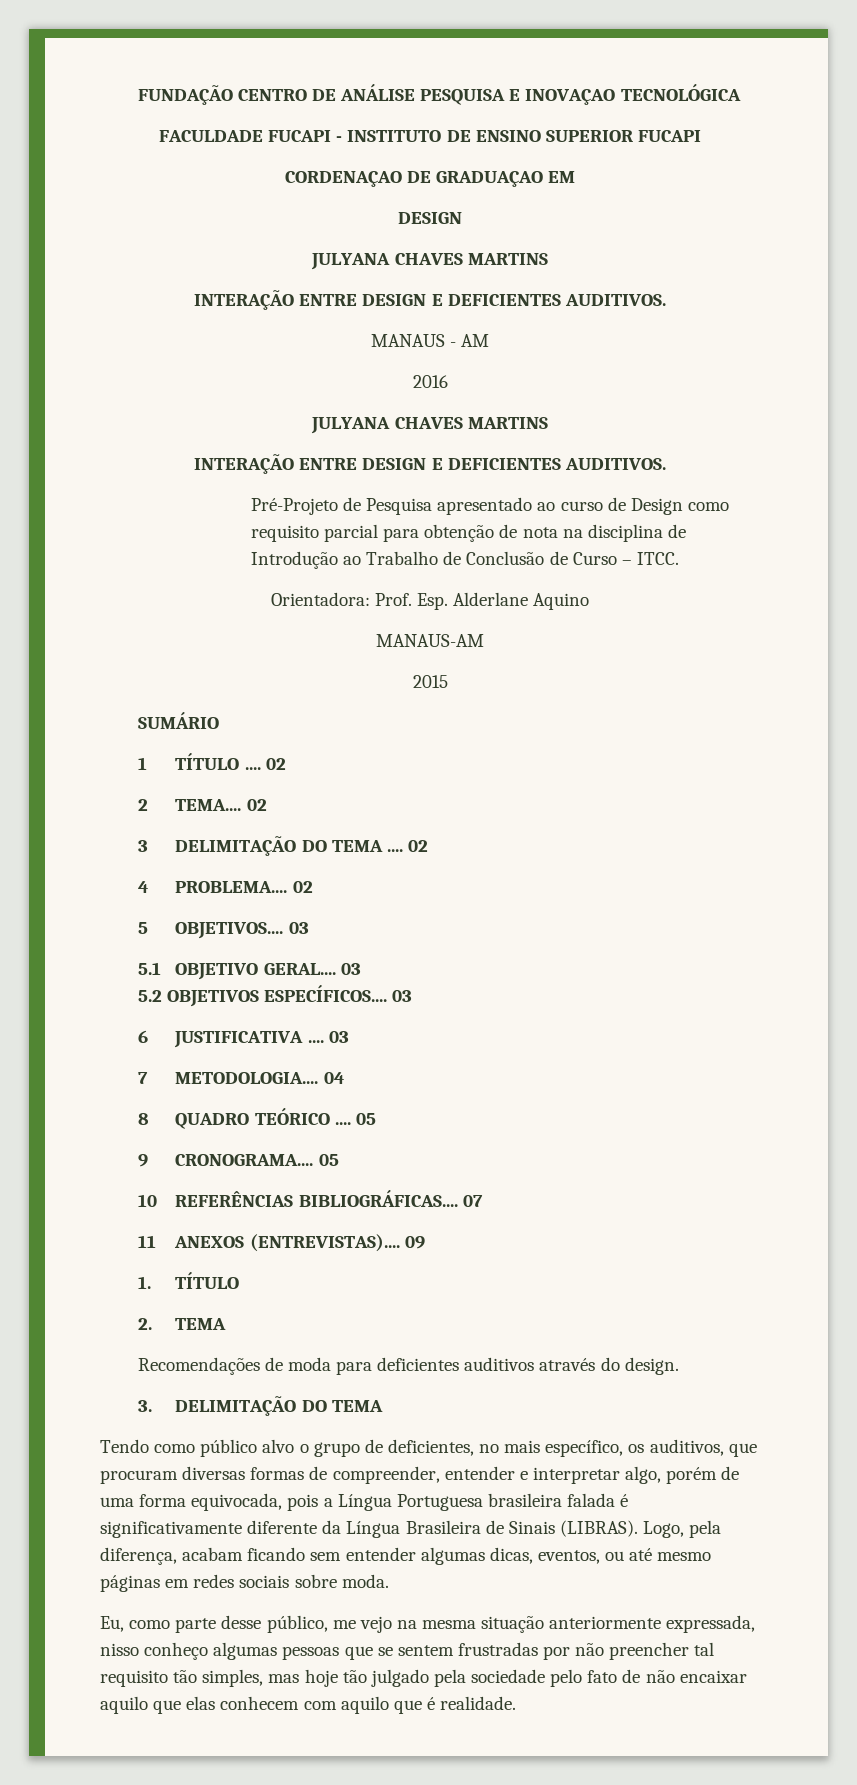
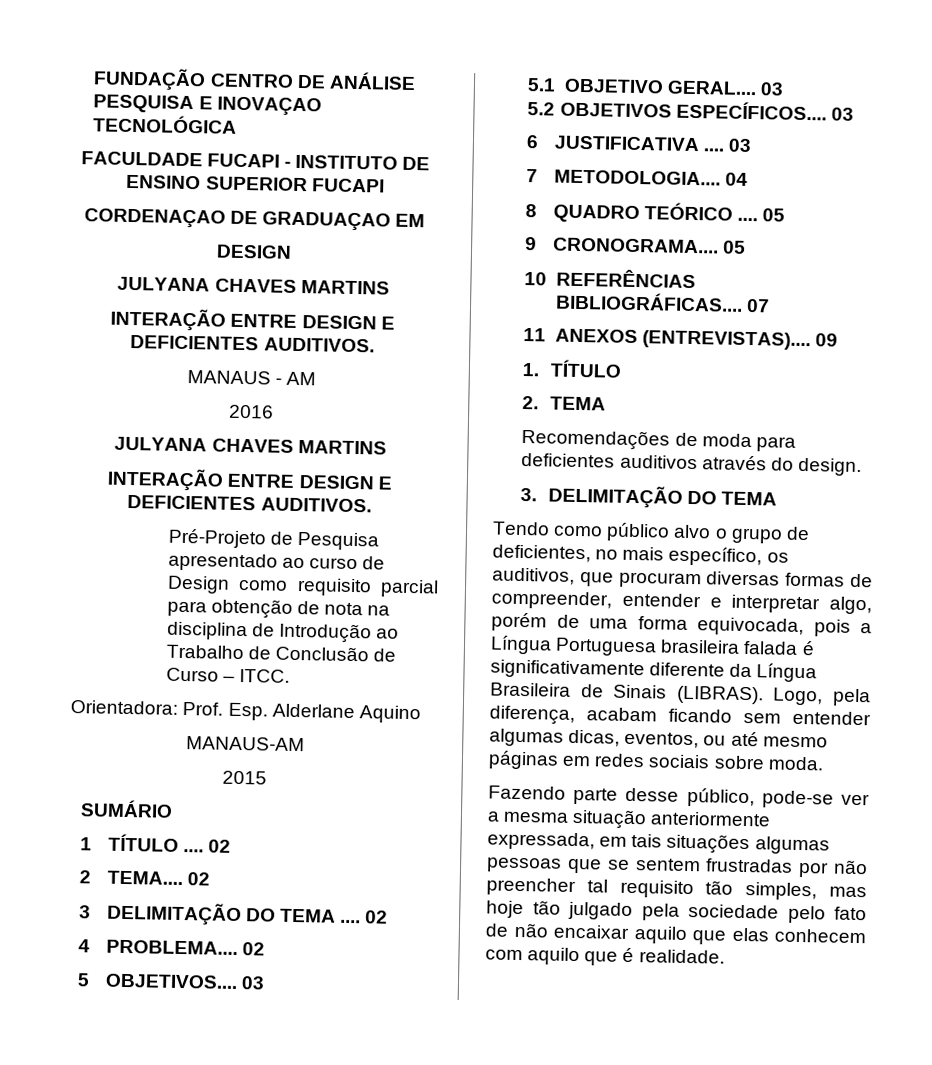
[100,1616,171,1632] Eu, como -> [488,785,566,800] Fazendo
[332,1616,417,1633] me vejo na -> [761,790,870,809] [487,811,500,822] pode-se ver a
[100,1642,209,1660] nisso conheço -> [599,833,751,855] em tais situações

